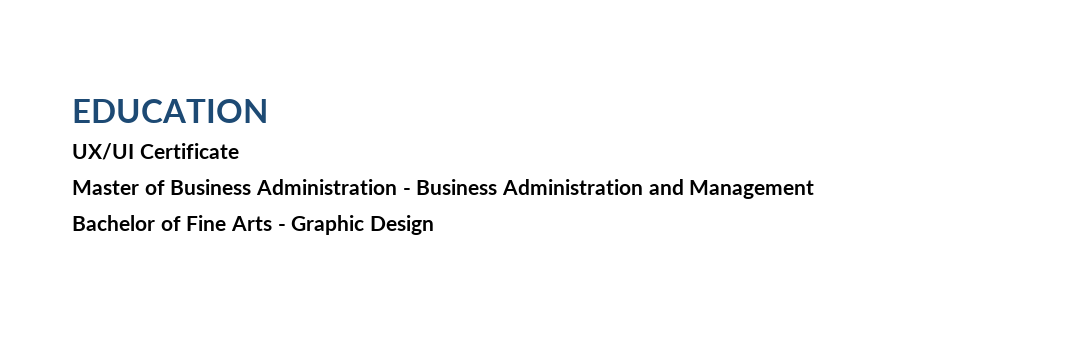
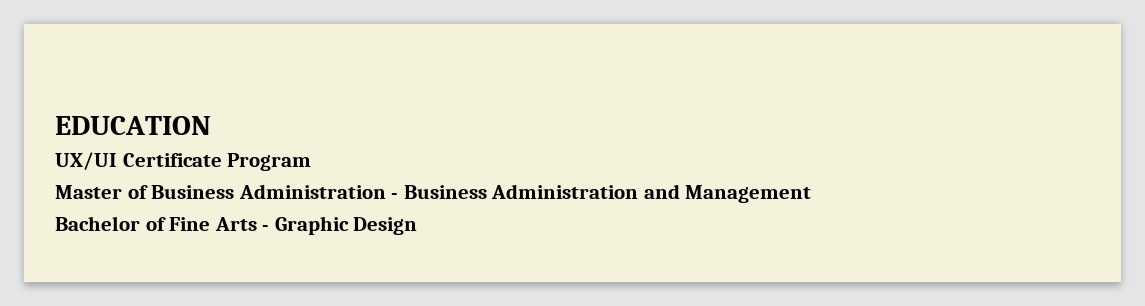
(239, 151) none -> [227,153,312,171] Program

